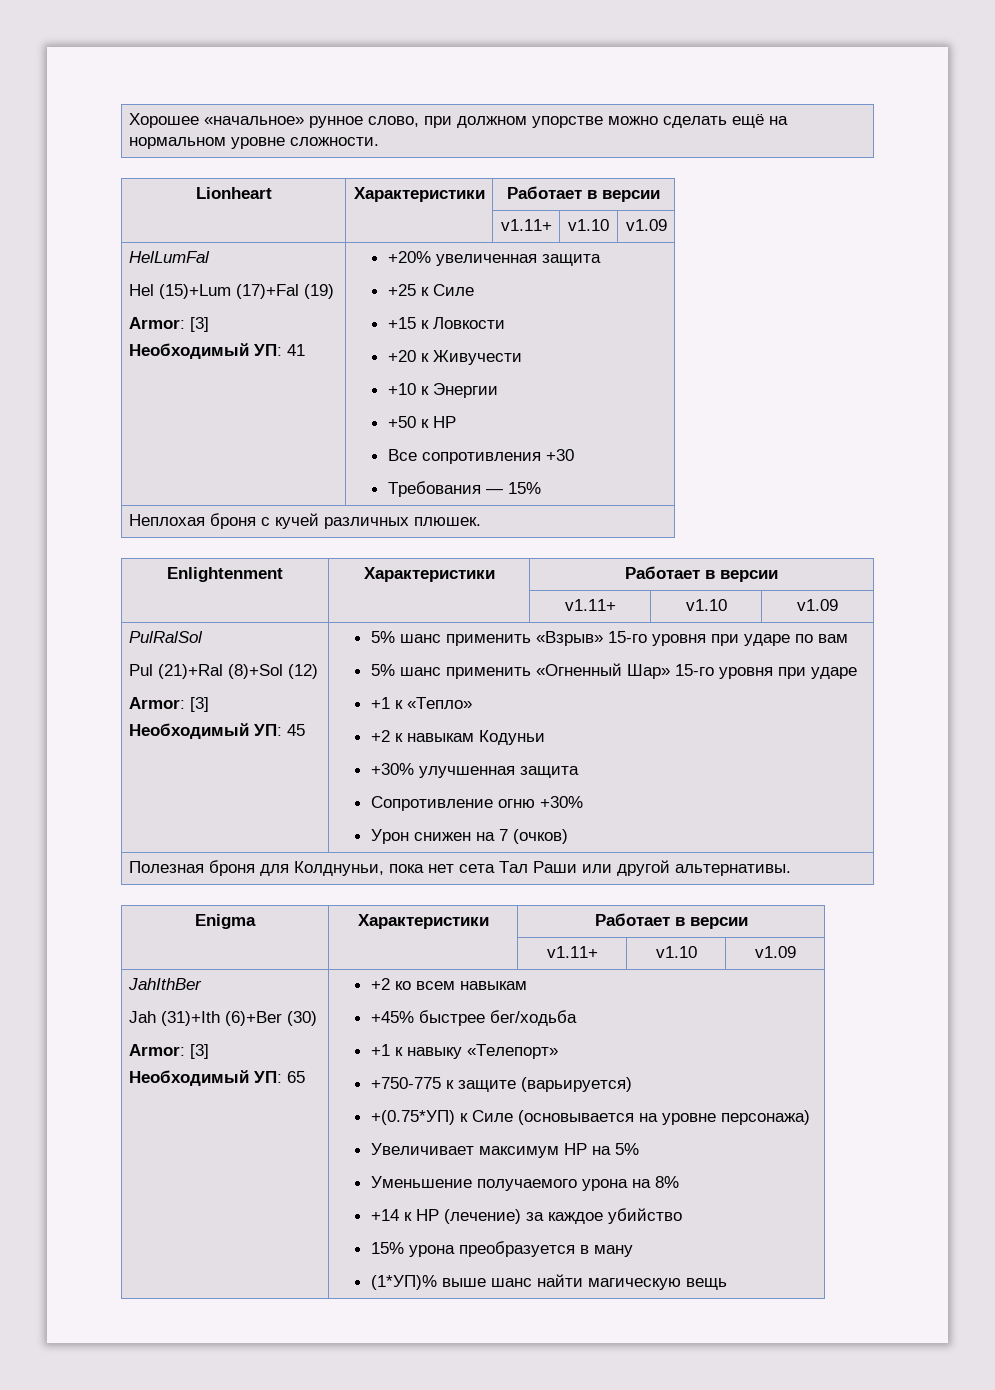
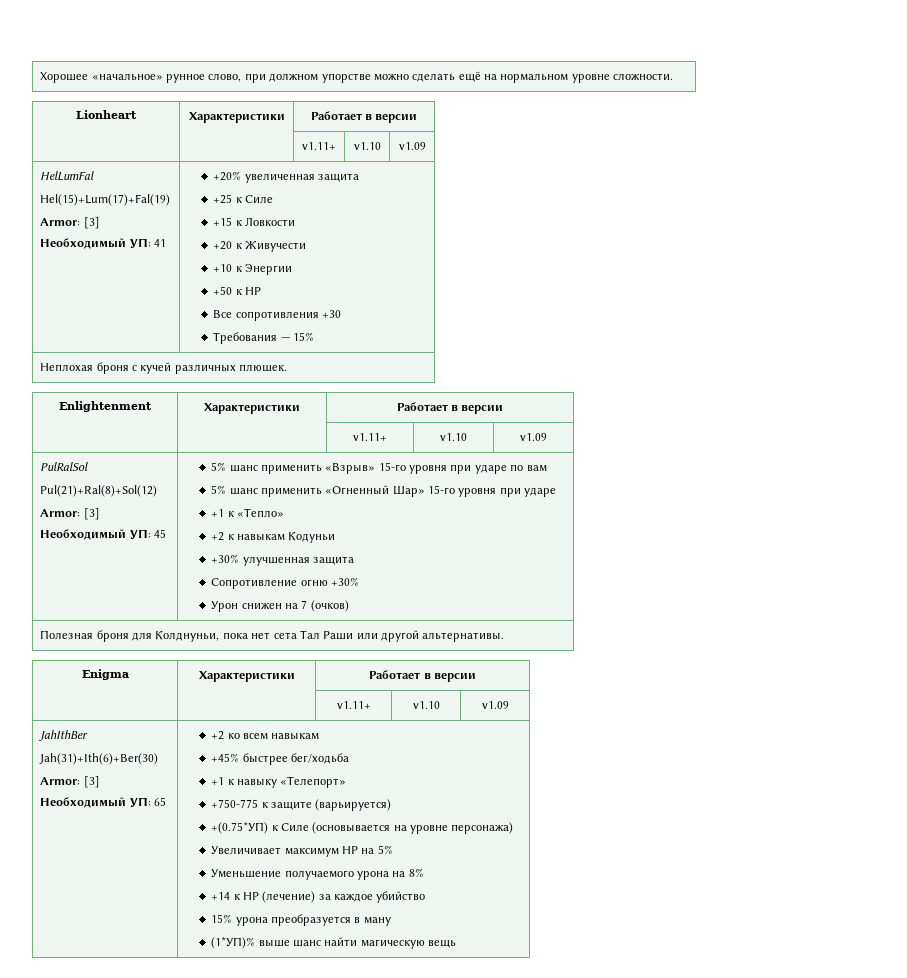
[128,284,334,299] Hel (15)+Lum (17)+Fal (19) -> [40,194,171,206] Hel(15)+Lum(17)+Fal(19)
[128,664,318,679] Pul (21)+Ral (8)+Sol (12) -> [40,485,158,497] Pul(21)+Ral(8)+Sol(12)
[128,1011,317,1026] Jah (31)+Ith (6)+Ber (30) -> [39,753,159,765] Jah(31)+Ith(6)+Ber(30)

